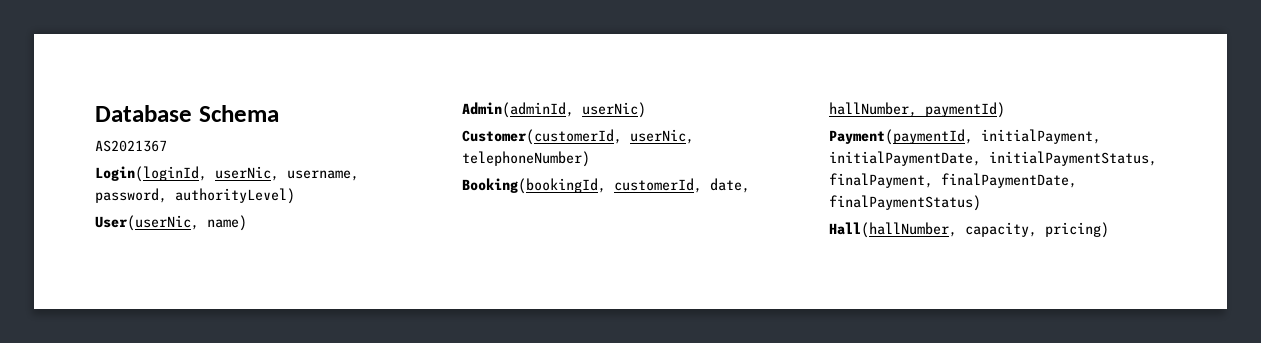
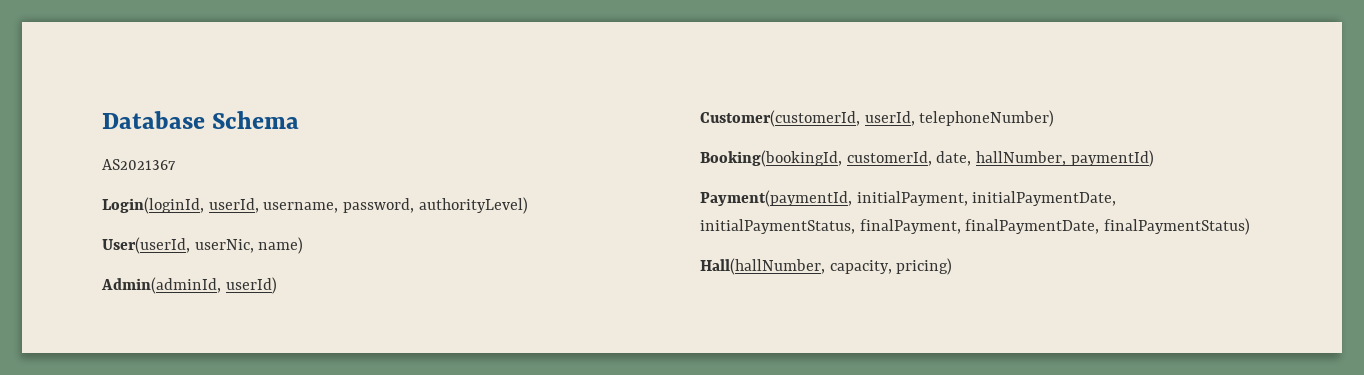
[215,166,279,181] userNic, -> [208,198,259,213] userId,
[95,215,199,231] User(userNic, -> [102,237,254,254] User(userId, userNic,
[582,102,646,118] userNic) -> [225,277,277,294] userId)
[630,129,694,144] userNic, -> [864,111,915,126] userId,

